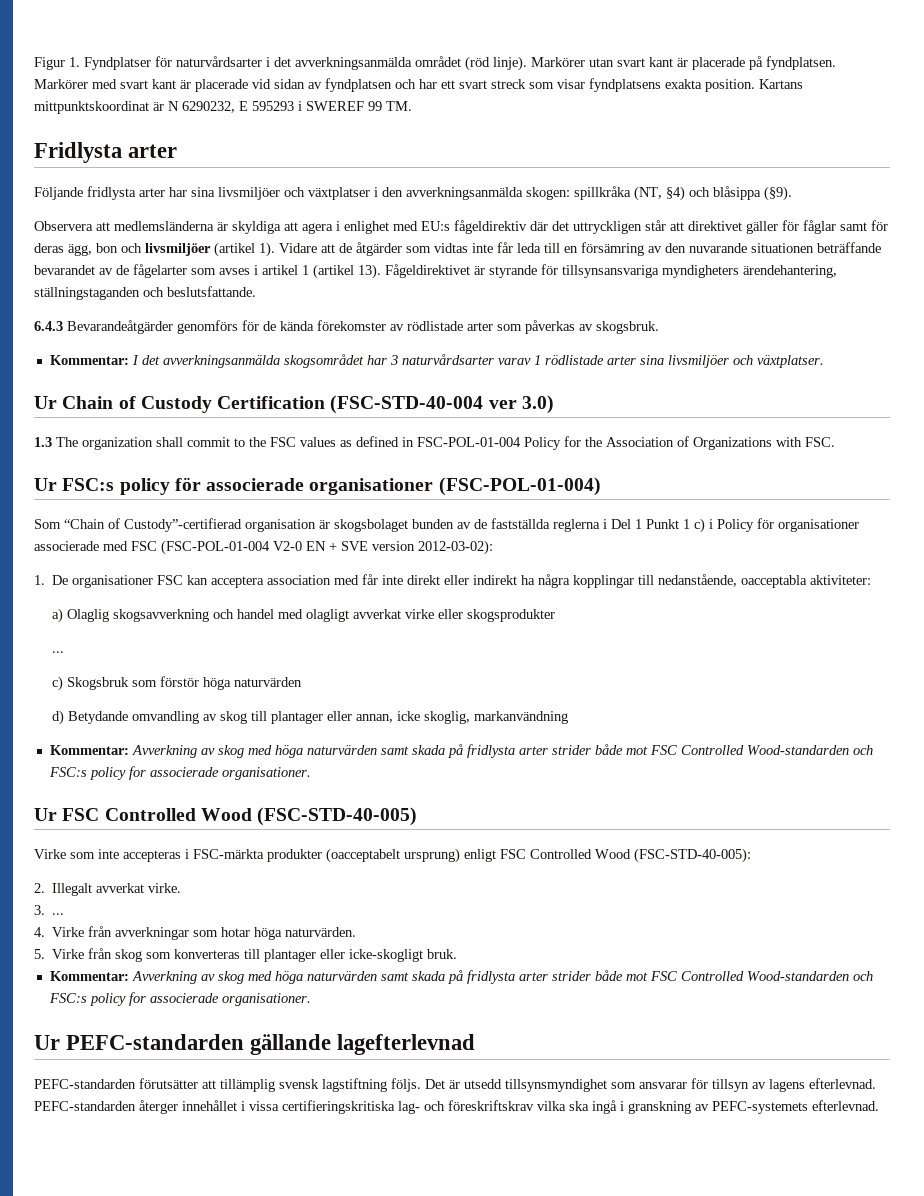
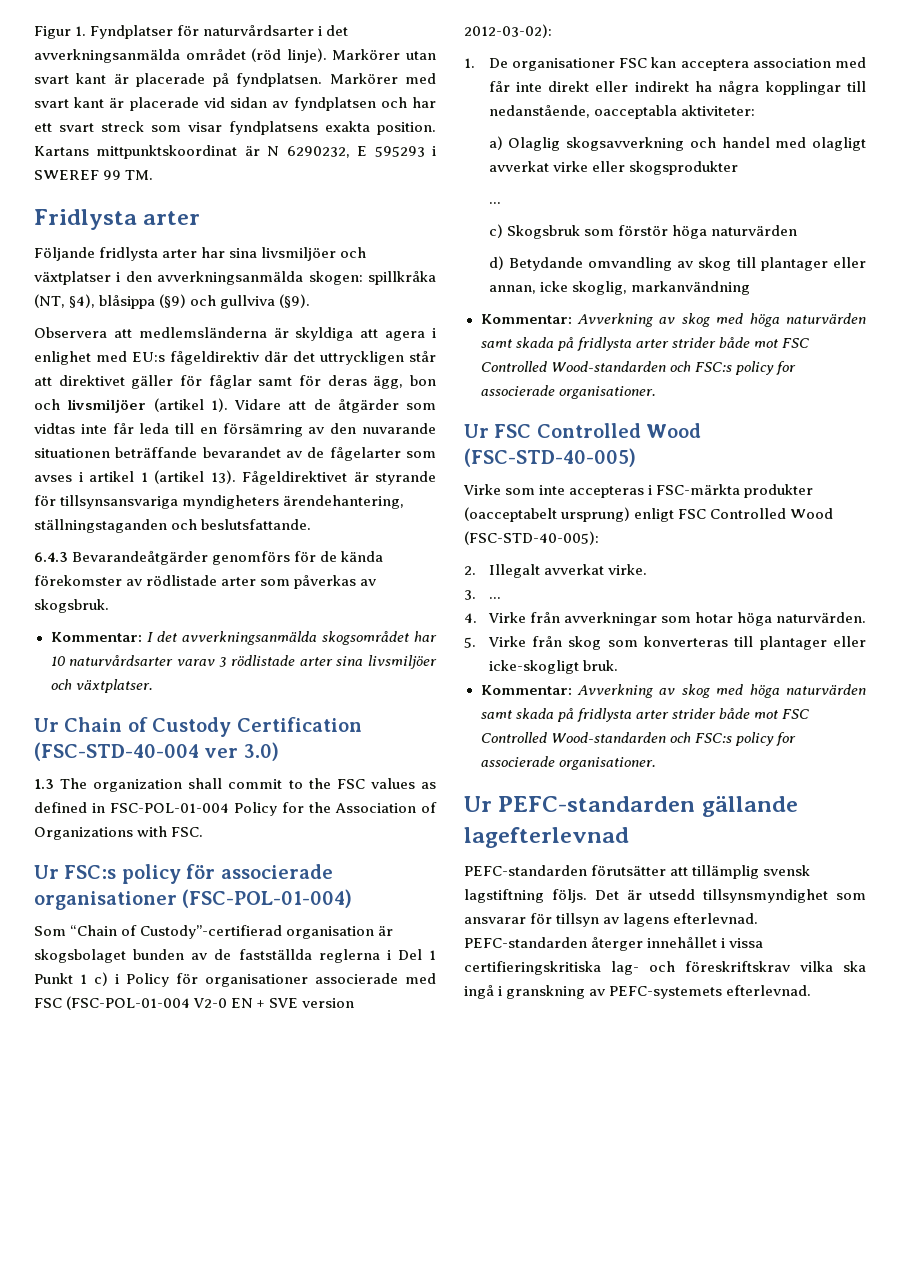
[666,186,761,201] §4) och blåsippa -> [69,294,276,309] §4), blåsippa (§9) och gullviva
[389,355,398,365] 3 -> [50,656,65,666] 10
[533,355,541,365] 1 -> [219,657,227,667] 3

